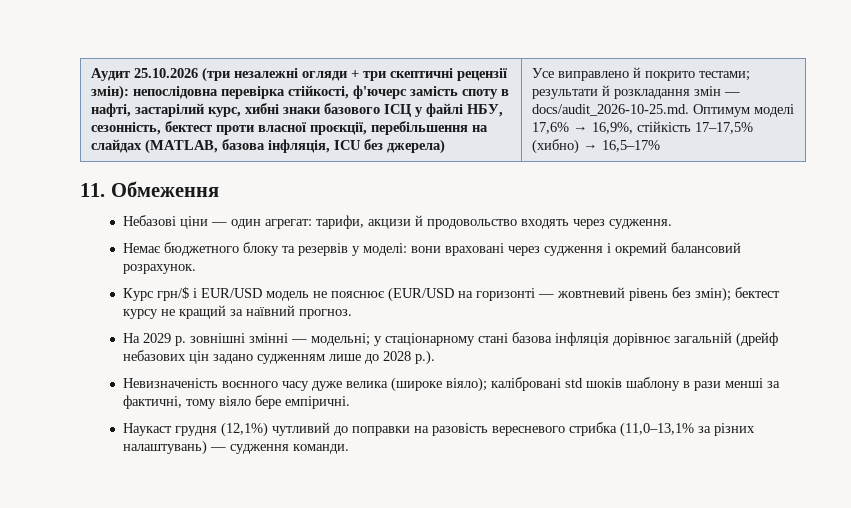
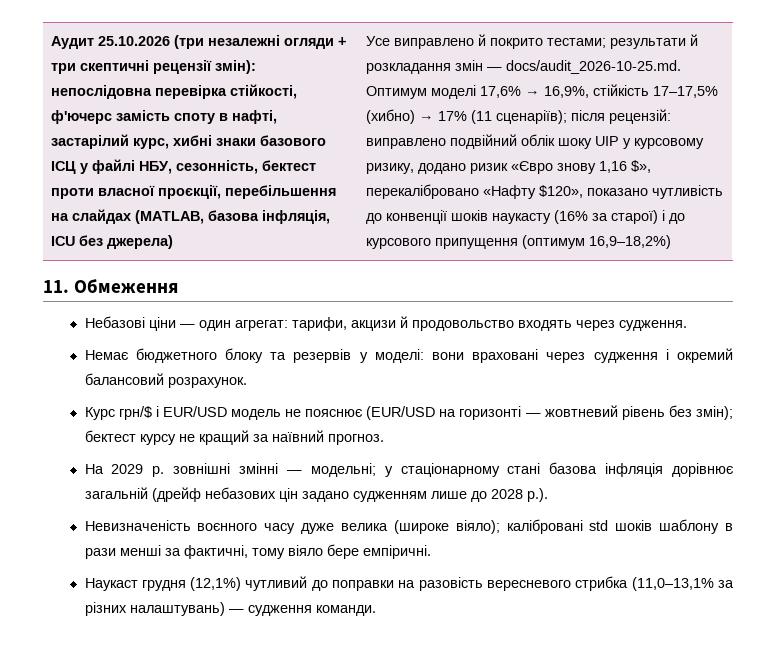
[602,140,661,152] 16,5–17% -> [437,109,671,124] [365,134,704,149] [365,160,651,174] [365,184,723,199] [365,210,685,224] [365,235,671,249] 17% (11 сценаріїв); після рецензій: виправлено подвійний облік шоку UIP у курсовому ризику, додано ризик «Євро знову 1,16 $», перекалібровано «Нафту $120», показано чутливість до конвенції шоків наукасту (16% за старої) і до курсового припущення (оптимум 16,9–18,2%)

